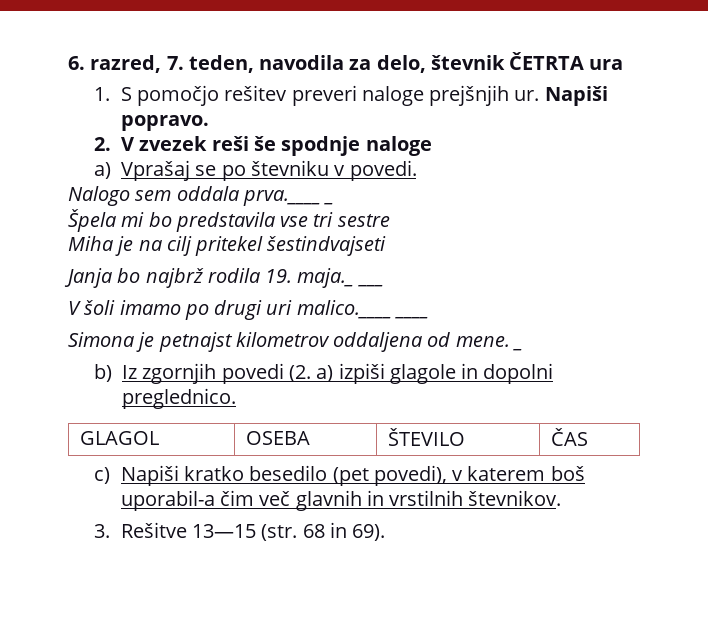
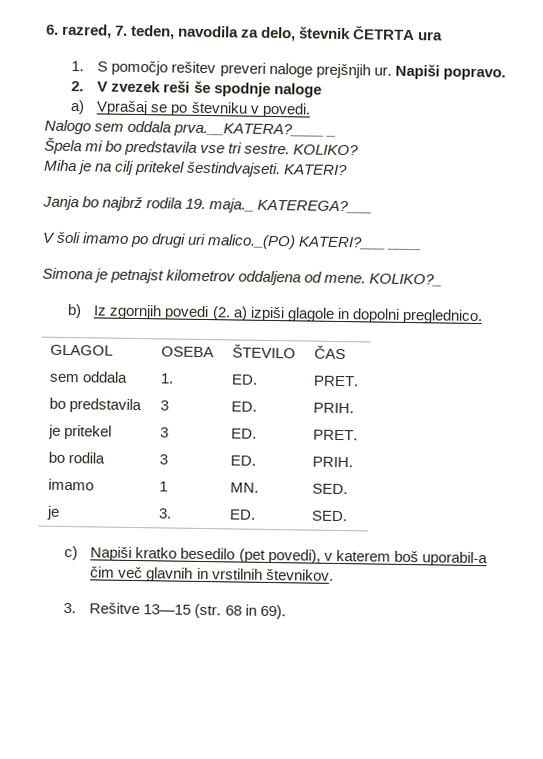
[242,190,321,206] prva.____ -> [173,122,325,138] prva.__KATERA?____
[337,214,390,227] sestre -> [244,143,360,156] sestre. KOLIKO?
[267,236,387,256] šestindvajseti -> [186,161,349,178] šestindvajseti. KATERI?
[357,283,384,287] ___ -> [257,199,373,214] KATEREGA?___
[296,300,392,319] malico.____ -> [207,234,387,250] malico._(PO) KATERI?___
[512,347,523,351] _ -> [369,273,443,287] KOLIKO?_
(589, 437) none -> [49,371,129,383] [160,373,175,384] [231,374,259,385] [313,375,360,387] [49,397,143,414] [160,400,170,411] [231,401,258,412] [313,402,355,414] [48,424,113,440] [160,427,170,438] [231,428,258,439] [313,429,359,441] [48,451,106,464] [159,454,169,465] [230,455,257,466] [312,456,354,468] [48,478,95,491] [159,481,169,492] [230,482,260,493] [312,483,349,495] [46,505,61,520] [158,508,173,519] [229,509,257,520] [311,510,349,522] // sem oddala | 1. | ED. | PRET. // bo predstavila | 3 | ED. | PRIH. // je pritekel | 3 | ED. | PRET. // bo rodila | 3 | ED. | PRIH. // imamo | 1 | MN. | SED. // je | 3. | ED. | SED.

